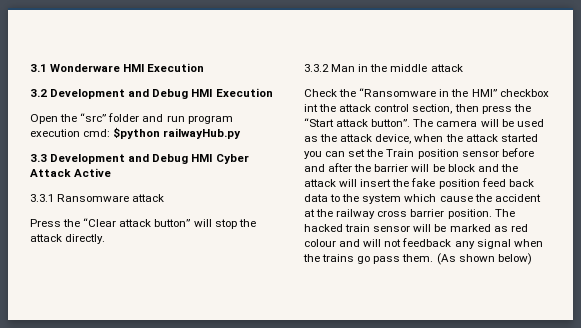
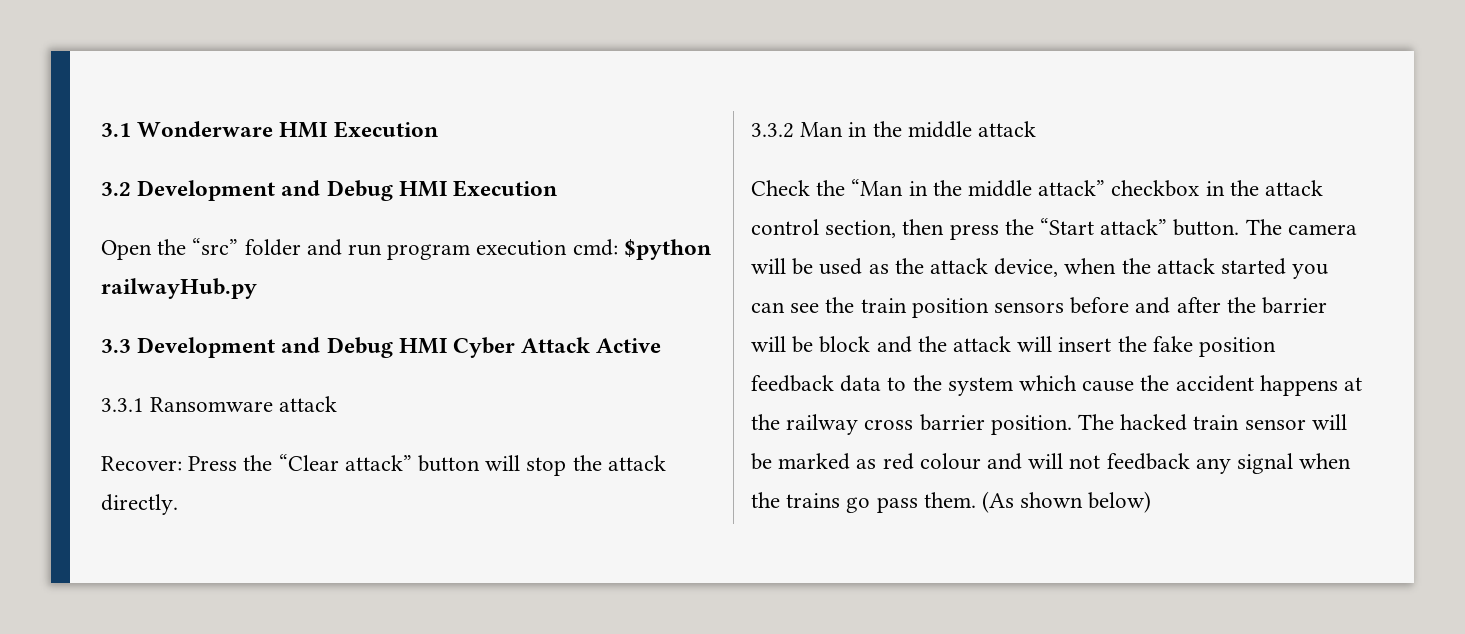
(165, 198) none -> [101,456,182,471] Recover:
[119,219,191,227] attack button” -> [344,455,481,472] attack” button
[359,88,549,97] [304,104,318,112] “Ransomware in the HMI” checkbox int -> [851,179,1225,197] “Man in the middle attack” checkbox in
[336,119,411,127] attack button”. -> [1100,219,1240,236] attack” button.
[348,149,499,159] set the Train position sensor -> [790,297,1065,318] see the train position sensors
[481,178,534,187] feed back -> [751,375,834,392] feedback
(541, 198) none -> [1259,375,1338,396] happens

